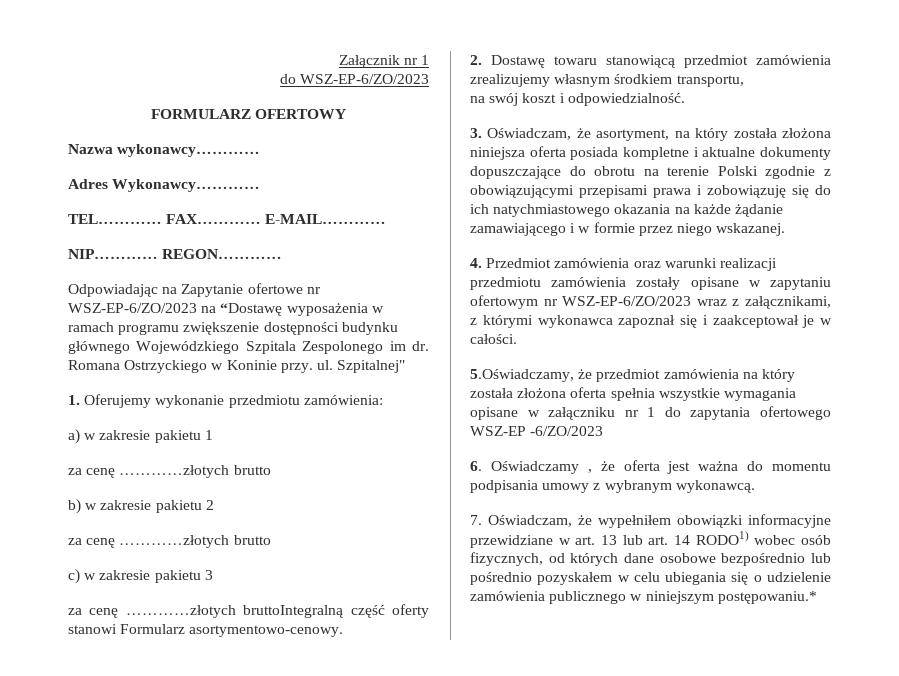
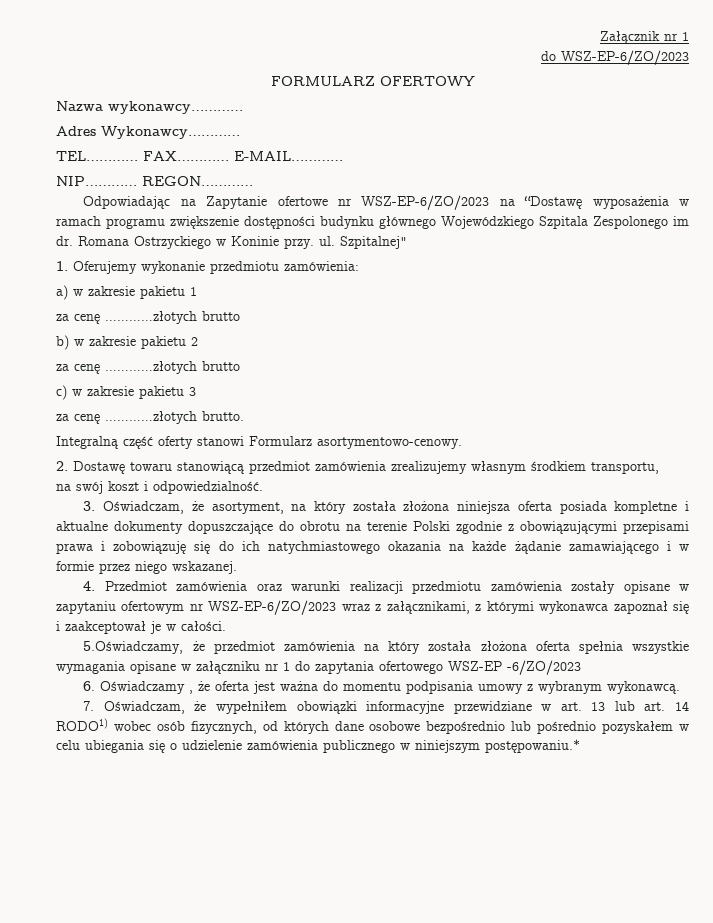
[243,605,345,618] bruttoIntegralną -> [202,411,244,421] [56,436,119,449] brutto. // Integralną

